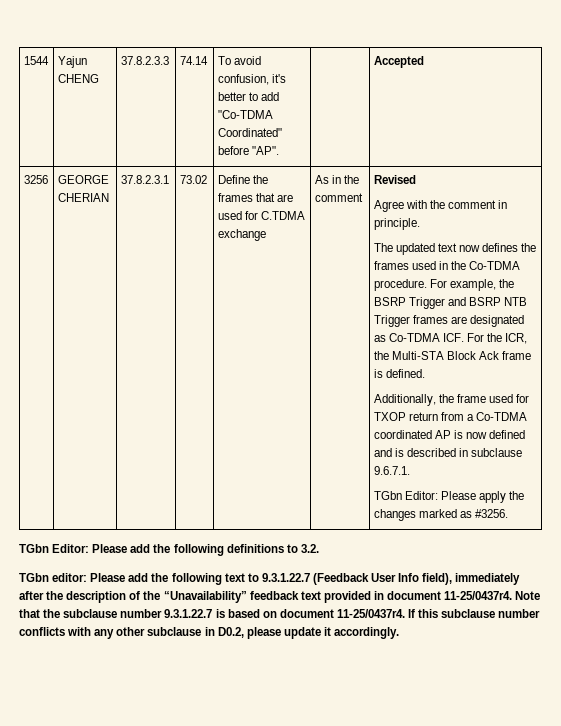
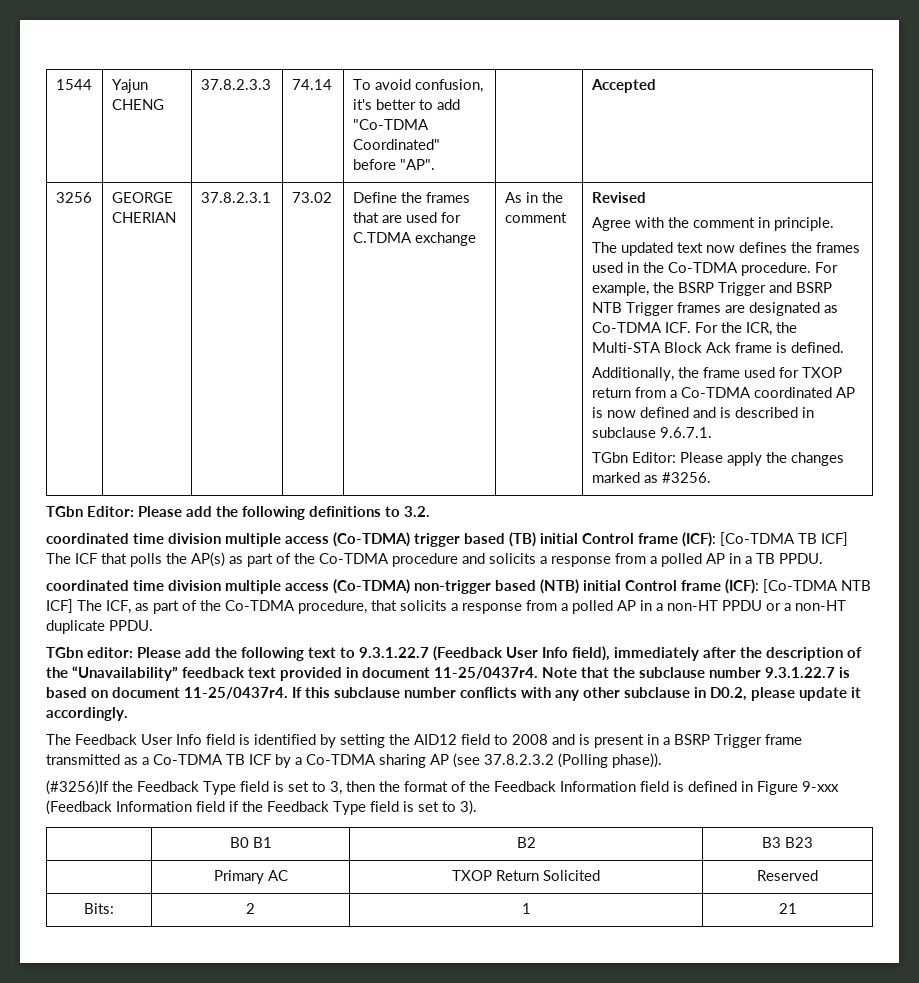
(319, 548) none -> [46,532,848,547] [46,552,823,567] [46,579,871,594] [46,599,846,614] [46,620,153,634] // coordinated time division multiple access (Co-TDMA) trigger based (TB) initial Control frame (ICF): [Co-TDMA TB ICF] The ICF that polls the AP(s) as part of the Co-TDMA procedure and solicits a response from a polled AP in a TB PPDU. // coordinated time division multiple access (Co-TDMA) non-trigger based (NTB) initial Control frame (ICF): [Co-TDMA NTB ICF] The ICF, as part of the Co-TDMA procedure, that solicits a response from a polled AP in a non-HT PPDU or a non-HT duplicate PPDU.
(400, 633) none -> [46,734,802,748] [46,753,662,768] [46,780,839,795] [46,800,477,815] [229,837,272,848] [516,837,536,848] [762,837,813,848] [213,870,288,884] [452,870,600,881] [757,870,818,881] [84,903,114,914] [246,903,255,914] [521,903,531,914] [778,903,797,914] // The Feedback User Info field is identified by setting the AID12 field to 2008 and is present in a BSRP Trigger frame transmitted as a Co-TDMA TB ICF by a Co-TDMA sharing AP (see 37.8.2.3.2 (Polling phase)). // (#3256)If the Feedback Type field is set to 3, then the format of the Feedback Information field is defined in Figure 9-xxx (Feedback Information field if the Feedback Type field is set to 3). // | B0 B1 | B2 | B3 B23 // | Primary AC | TXOP Return Solicited | Reserved // Bits: | 2 | 1 | 21

